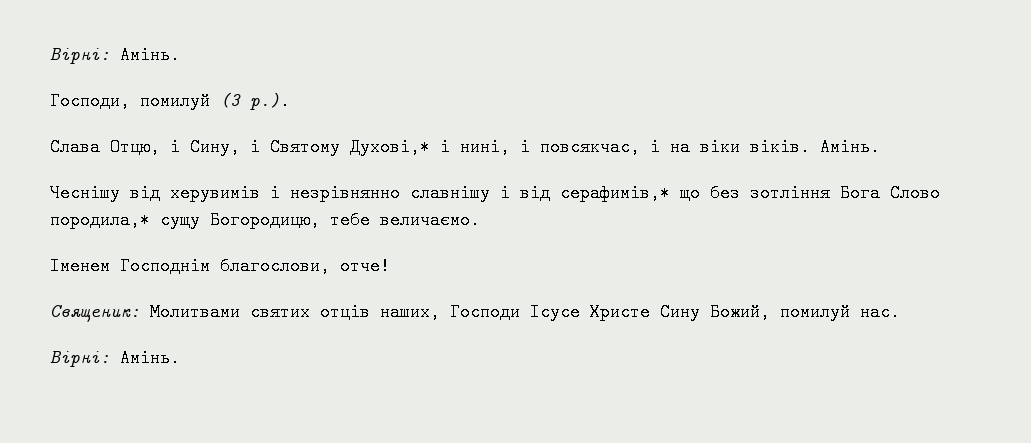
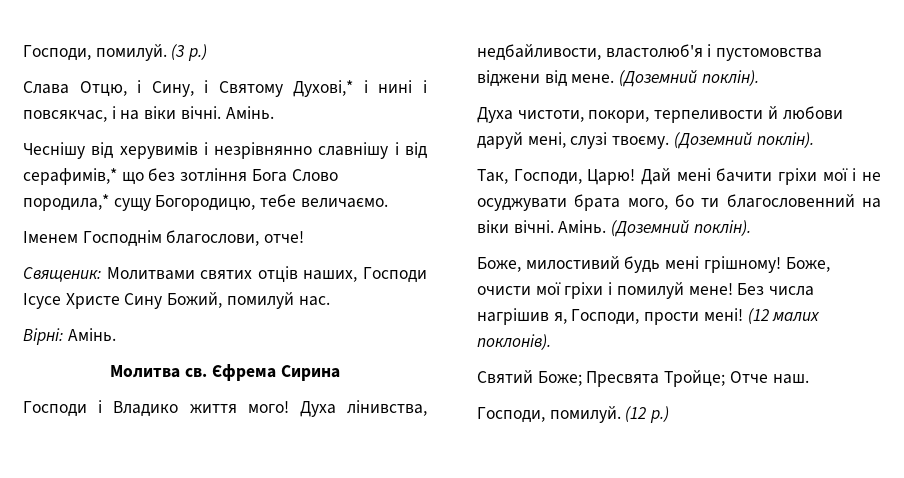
[50,46,180,64] [50,92,290,110] Вірні: Амінь. // Господи, помилуй (3 р.). -> [23,44,208,61] Господи, помилуй. (3 р.)
[460,138,510,156] нині, -> [378,80,413,93] нині
[750,138,810,156] віків. -> [180,106,221,119] вічні.
(180, 358) none -> [110,364,340,381] [23,400,427,417] [477,44,823,61] [477,70,759,87] [477,106,843,123] [477,132,814,149] [477,168,881,185] [477,194,881,211] [477,220,751,237] [477,256,830,273] [477,282,815,299] [477,308,821,325] [477,334,551,350] [477,370,809,387] [477,406,670,423] // Молитва св. Єфрема Сирина // Господи і Владико життя мого! Духа лінивства, недбайливости, властолюб'я і пустомовства віджени від мене. (Доземний поклін). // Духа чистоти, покори, терпеливости й любови даруй мені, слузі твоєму. (Доземний поклін). // Так, Господи, Царю! Дай мені бачити гріхи мої і не осуджувати брата мого, бо ти благословенний на віки вічні. Амінь. (Доземний поклін). // Боже, милостивий будь мені грішному! Боже, очисти мої гріхи і помилуй мене! Без числа нагрішив я, Господи, прости мені! (12 малих поклонів). // Святий Боже; Пресвята Тройце; Отче наш. // Господи, помилуй. (12 р.)

